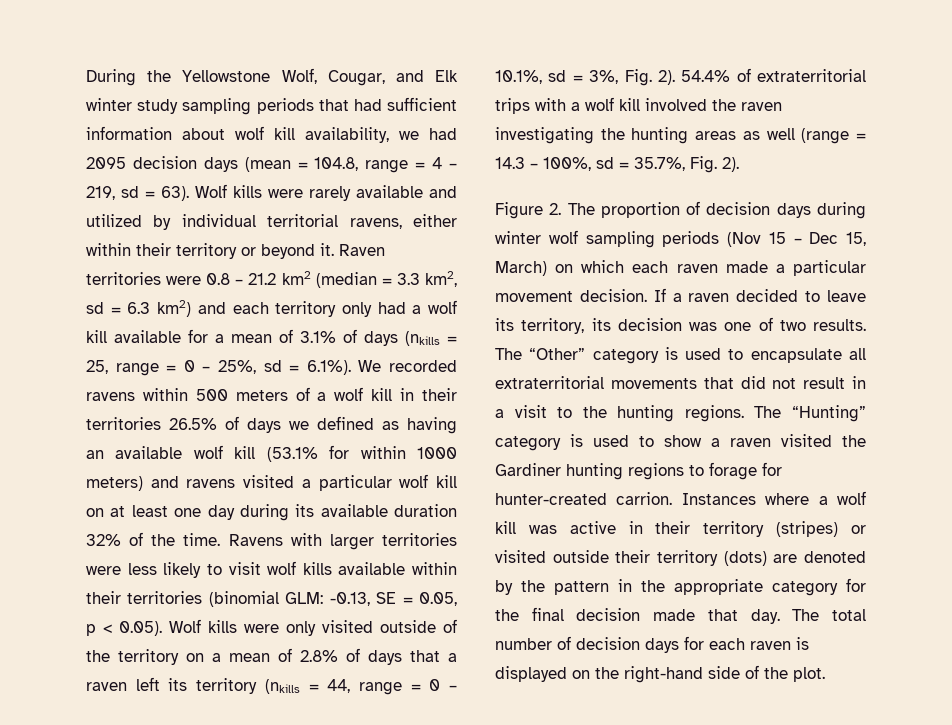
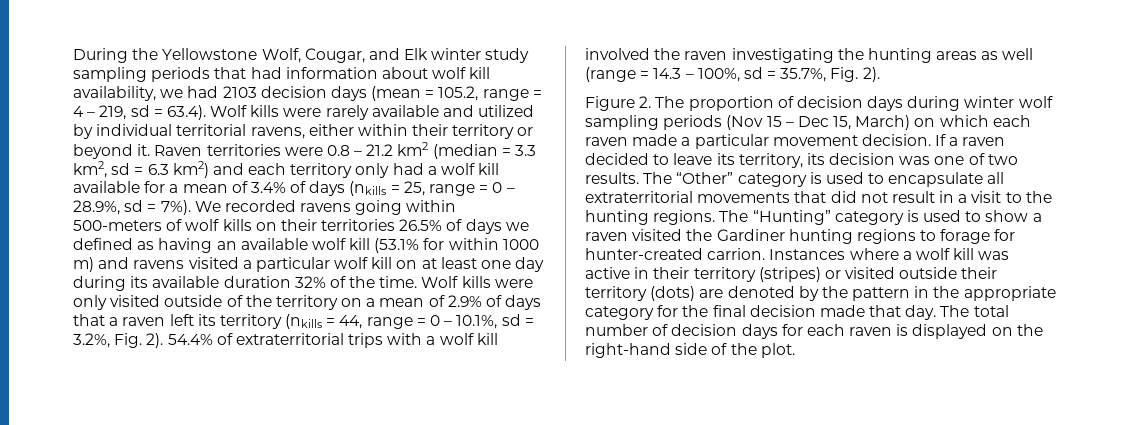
[387,97,457,111] sufficient -> (282, 73) none
[86,157,126,169] 2095 -> [222,86,257,98] 2103
[314,157,359,171] 104.8, -> [438,86,479,101] 105.2,
[161,186,189,201] 63). -> [166,105,206,120] 63.4).
[300,331,336,343] 3.1% -> [250,182,286,193] 3.4%
[217,360,351,375] 25%, sd = 6.1%). -> [73,200,191,215] 28.9%, sd = 7%).
[142,387,415,401] within 500 meters of a wolf kill in -> [355,200,457,215] [73,219,277,231] going within 500-meters of wolf kills on
[86,476,143,491] meters) -> [73,257,94,272] m)
[228,533,457,550] [86,561,457,578] [86,591,457,607] [86,621,162,636] Ravens with larger territories were less likely to visit wolf kills available within their territories (binomial GLM: -0.13, SE = 0.05, p < 0.05). -> (418, 282) none
[300,650,338,662] 2.8% -> [447,295,482,307] 2.9%
[589,70,619,84] 3%, -> [73,333,110,348] 3.2%,

